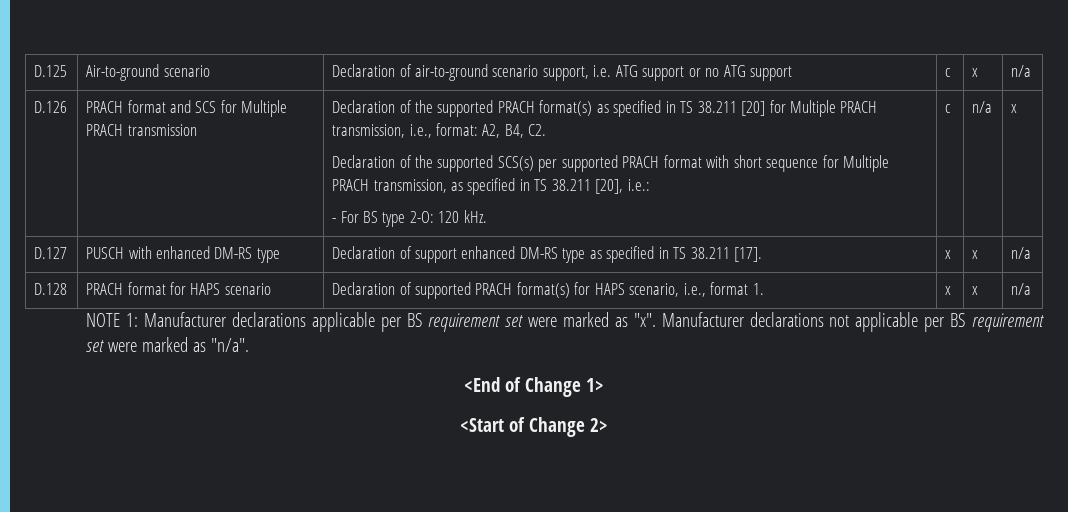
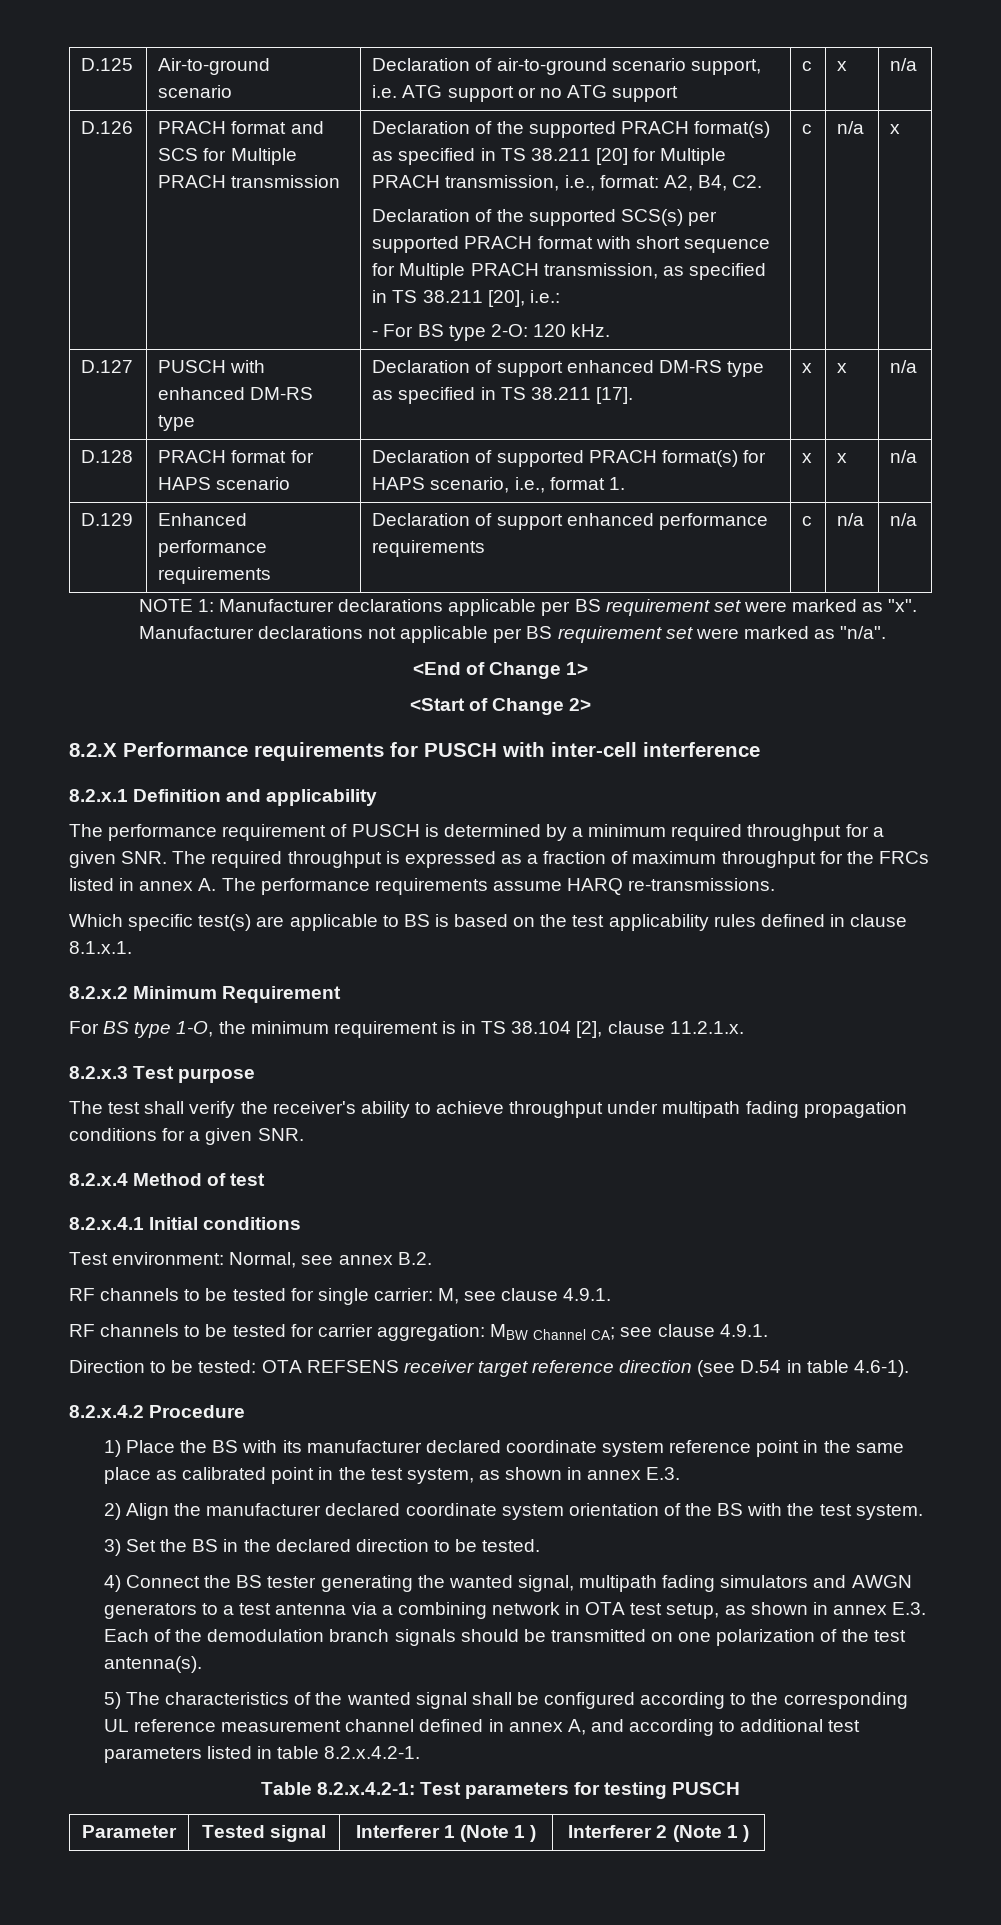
(1032, 289) none -> [81,513,134,526] [158,513,248,526] [158,540,268,557] [158,567,272,584] [372,513,768,530] [372,540,486,557] [802,516,813,526] [837,513,865,526] [890,513,918,526] // D.129 | Enhanced performance requirements | Declaration of support enhanced performance requirements | c | n/a | n/a
(608, 425) none -> [69,742,760,761] [69,789,378,806] [69,824,884,841] [69,851,929,868] [69,878,776,895] [69,914,908,931] [69,941,132,954] [69,986,342,1003] [69,1021,744,1038] [69,1066,256,1083] [69,1101,907,1118] [69,1128,304,1145] [69,1173,266,1186] [69,1217,302,1230] [69,1252,432,1268] [69,1288,612,1305] [69,1324,768,1341] [69,1360,909,1377] [69,1405,246,1418] [103,1440,904,1457] [103,1467,681,1484] [103,1503,923,1520] [103,1539,541,1556] [103,1575,912,1592] [103,1602,927,1619] [103,1629,906,1646] [103,1656,202,1673] [103,1692,908,1709] [103,1719,861,1736] [103,1746,421,1763] [260,1782,741,1799] [82,1825,177,1838] [201,1825,327,1842] [355,1825,537,1842] [568,1825,749,1842] // 8.2.X Performance requirements for PUSCH with inter-cell interference // 8.2.x.1 Definition and applicability // The performance requirement of PUSCH is determined by a minimum required throughput for a given SNR. The required throughput is expressed as a fraction of maximum throughput for the FRCs listed in annex A. The performance requirements assume HARQ re-transmissions. // Which specific test(s) are applicable to BS is based on the test applicability rules defined in clause 8.1.x.1. // 8.2.x.2 Minimum Requirement // For BS type 1-O, the minimum requirement is in TS 38.104 [2], clause 11.2.1.x. // 8.2.x.3 Test purpose // The test shall verify the receiver's ability to achieve throughput under multipath fading propagation conditions for a given SNR. // 8.2.x.4 Method of test // 8.2.x.4.1 Initial conditions // Test environment: Normal, see annex B.2. // RF channels to be tested for single carrier: M, see clause 4.9.1. // RF channels to be tested for carrier aggregation: MBW Channel CA; see clause 4.9.1. // Direction to be tested: OTA REFSENS receiver target reference direction (see D.54 in table 4.6-1). // 8.2.x.4.2 Procedure // 1) Place the BS with its manufacturer declared coordinate system reference point in the same place as calibrated point in the test system, as shown in annex E.3. // 2) Align the manufacturer declared coordinate system orientation of the BS with the test system. // 3) Set the BS in the declared direction to be tested. // 4) Connect the BS tester generating the wanted signal, multipath fading simulators and AWGN generators to a test antenna via a combining network in OTA test setup, as shown in annex E.3. Each of the demodulation branch signals should be transmitted on one polarization of the test antenna(s). // 5) The characteristics of the wanted signal shall be configured according to the corresponding UL reference measurement channel defined in annex A, and according to additional test parameters listed in table 8.2.x.4.2-1. // Table 8.2.x.4.2-1: Test parameters for testing PUSCH // Parameter | Tested signal | Interferer 1 (Note 1 ) | Interferer 2 (Note 1 )

